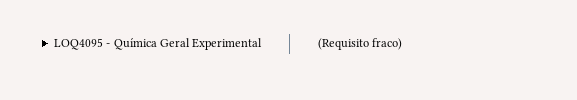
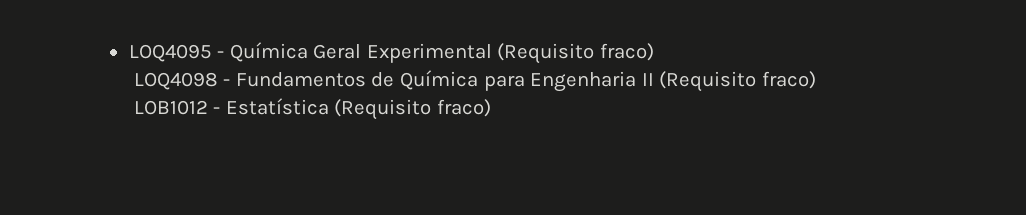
(403, 44) none -> [133,70,816,92] [133,98,491,120] // LOQ4098 - Fundamentos de Química para Engenharia II (Requisito fraco) // LOB1012 - Estatística (Requisito fraco)

